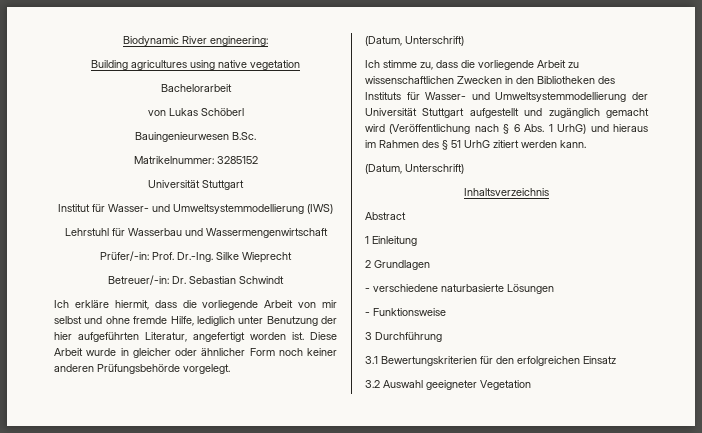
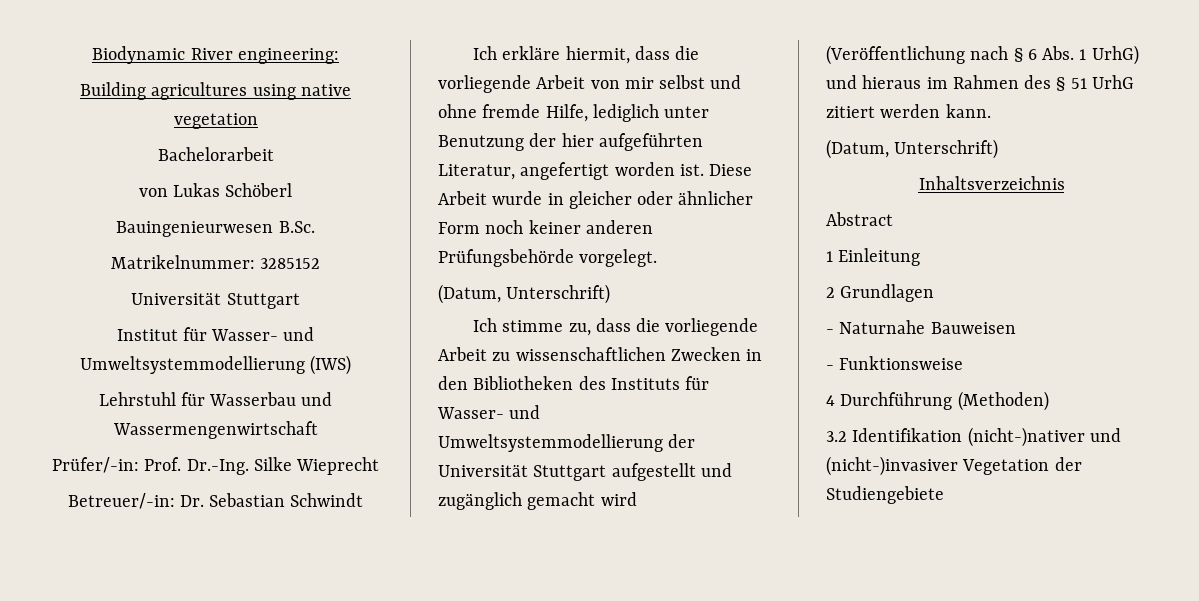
[373,284,554,294] verschiedene naturbasierte Lösungen -> [839,320,1016,334] Naturnahe Bauweisen
[365,332,372,340] 3 -> [826,395,835,406] 4
[365,356,616,366] [365,380,531,390] // 3.1 Bewertungskriterien für den erfolgreichen Einsatz // 3.2 Auswahl geeigneter Vegetation -> [957,391,1049,411] [826,427,1121,447] [826,456,1082,476] [826,486,944,504] (Methoden) // 3.2 Identifikation (nicht-)nativer und (nicht-)invasiver Vegetation der Studiengebiete

